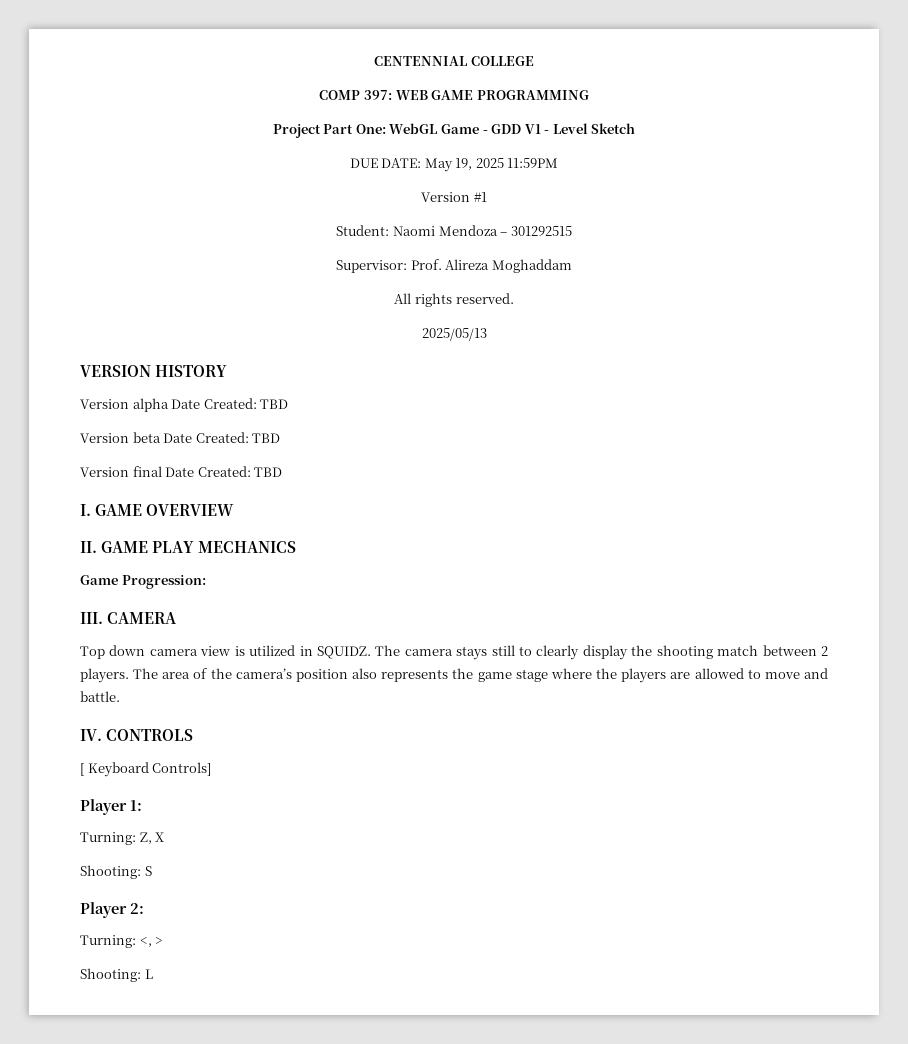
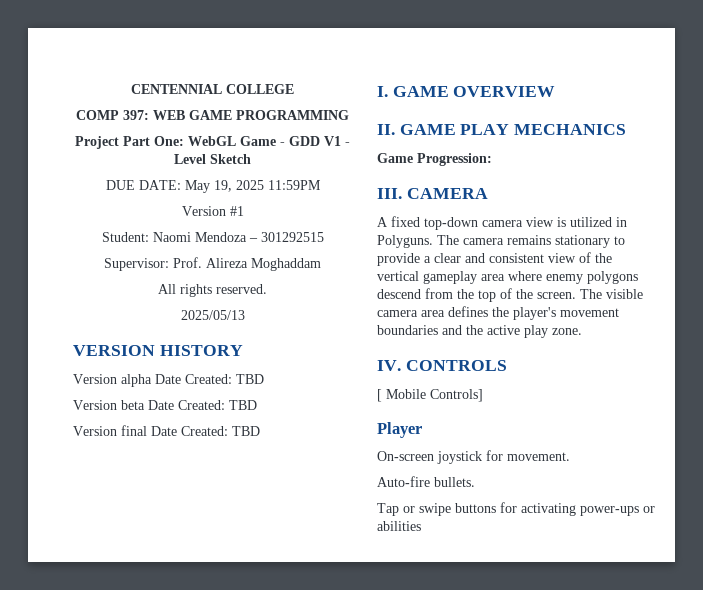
[80,645,146,659] Top down -> [377,216,478,230] A fixed top-down
[316,646,371,659] SQUIDZ. -> [377,235,433,248] Polyguns.
[456,645,829,660] [80,668,828,683] [80,691,120,702] stays still to clearly display the shooting match between 2 players. The area of the camera’s position also represents the game stage where the players are allowed to move and battle. -> [507,235,625,248] [377,252,612,266] [377,271,638,284] [377,288,643,302] [377,306,619,320] [377,325,582,338] remains stationary to provide a clear and consistent view of the vertical gameplay area where enemy polygons descend from the top of the screen. The visible camera area defines the player's movement boundaries and the active play zone.
[87,762,149,777] Keyboard -> [386,389,426,399] Mobile
[130,800,142,811] [80,832,165,845] [80,865,152,879] [80,902,144,918] [80,935,164,948] [80,968,153,982] 1: // Turning: Z, X // Shooting: S // Player 2: // Turning: <, > // Shooting: L -> [377,450,570,464] [377,476,475,487] [377,502,655,516] [377,521,421,531] // On-screen joystick for movement. // Auto-fire bullets. // Tap or swipe buttons for activating power-ups or abilities

